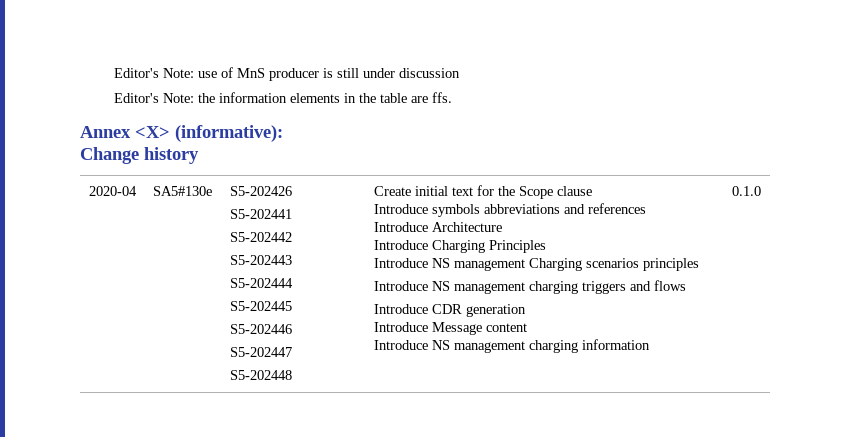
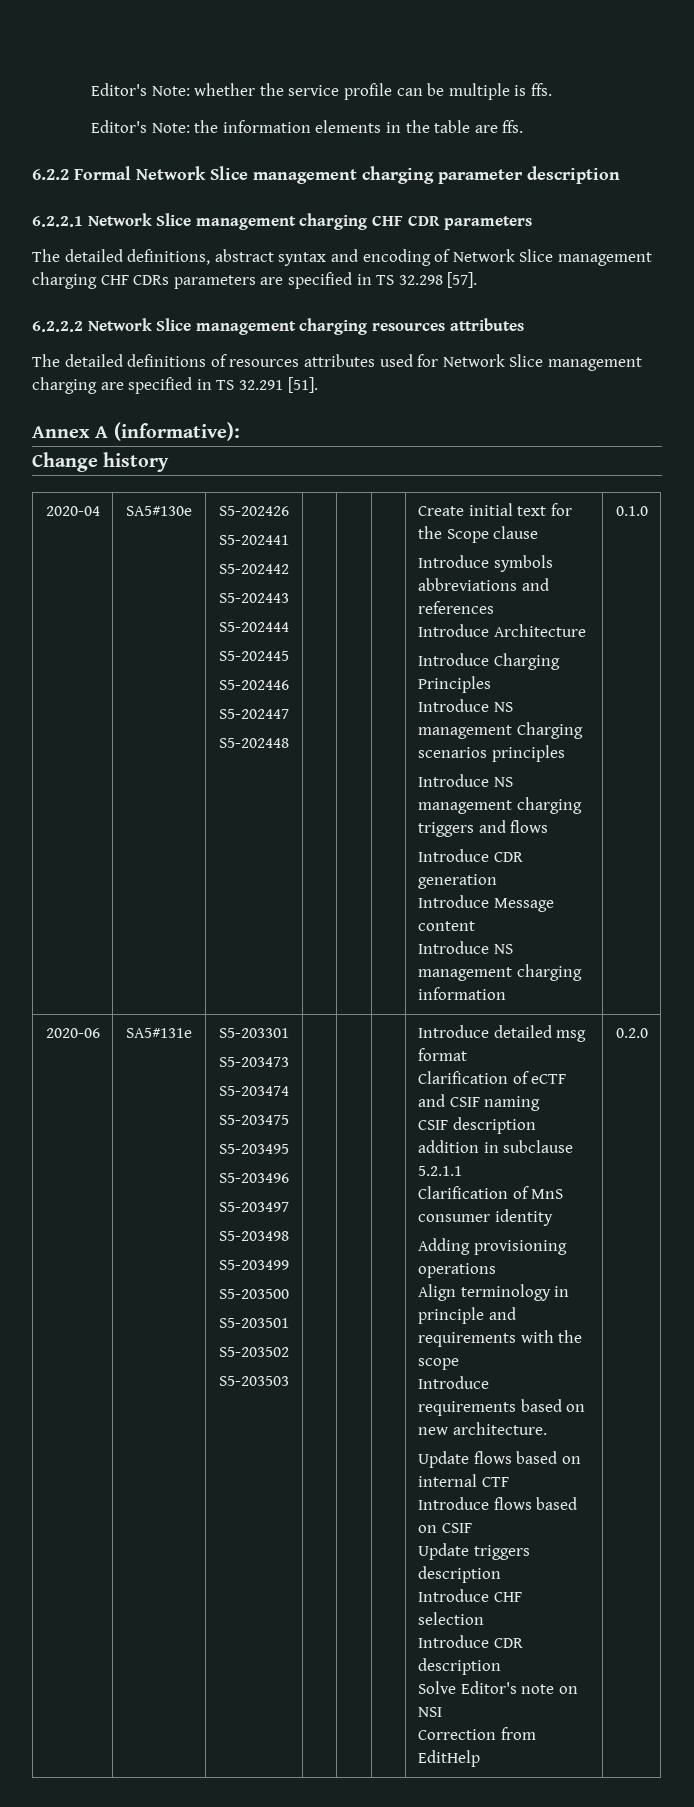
[114,67,461,81] Editor's Note: use of MnS producer is still under discussion -> [90,83,552,100] Editor's Note: whether the service profile can be multiple is ffs.
(453, 97) none -> [32,166,620,184] [32,213,533,230] [32,249,652,266] [32,272,478,289] [32,318,524,335] [32,354,642,371] [32,377,318,394] // 6.2.2 Formal Network Slice management charging parameter description // 6.2.2.1 Network Slice management charging CHF CDR parameters // The detailed definitions, abstract syntax and encoding of Network Slice management charging CHF CDRs parameters are specified in TS 32.298 [57]. // 6.2.2.2 Network Slice management charging resources attributes // The detailed definitions of resources attributes used for Network Slice management charging are specified in TS 32.291 [51].
[135,126,170,138] <X> -> [95,426,109,438] A
(761, 191) none -> [45,1028,100,1038] [126,1028,192,1038] [219,1028,289,1038] [219,1057,289,1067] [219,1086,289,1096] [219,1115,289,1125] [219,1144,289,1154] [219,1173,289,1183] [219,1202,289,1212] [219,1231,289,1241] [219,1260,289,1270] [219,1289,289,1299] [219,1318,289,1328] [219,1347,289,1357] [219,1376,289,1386] [417,1025,587,1042] [417,1048,467,1061] [417,1071,567,1084] [417,1094,541,1111] [417,1117,536,1134] [417,1140,574,1153] [417,1166,462,1176] [417,1186,564,1199] [417,1209,553,1226] [417,1238,567,1255] [417,1263,496,1278] [417,1284,570,1301] [417,1307,516,1324] [417,1330,583,1347] [417,1358,459,1370] [417,1376,489,1389] [417,1399,586,1416] [417,1422,547,1435] [417,1451,581,1468] [417,1474,509,1487] [417,1497,578,1510] [417,1523,472,1533] [417,1543,530,1560] [417,1566,501,1583] [417,1589,522,1602] [417,1612,484,1625] [417,1635,523,1648] [417,1658,501,1675] [417,1681,578,1694] [417,1707,442,1717] [417,1727,536,1740] [417,1750,480,1767] [615,1028,648,1038] // 2020-06 | SA5#131e | S5-203301 // S5-203473 // S5-203474 // S5-203475 // S5-203495 // S5-203496 // S5-203497 // S5-203498 // S5-203499 // S5-203500 // S5-203501 // S5-203502 // S5-203503 | | | | Introduce detailed msg format // Clarification of eCTF and CSIF naming // CSIF description addition in subclause 5.2.1.1 // Clarification of MnS consumer identity // Adding provisioning operations // Align terminology in principle and requirements with the scope // Introduce requirements based on new architecture. // Update flows based on internal CTF // Introduce flows based on CSIF // Update triggers description // Introduce CHF selection // Introduce CDR description // Solve Editor's note on NSI // Correction from EditHelp | 0.2.0

